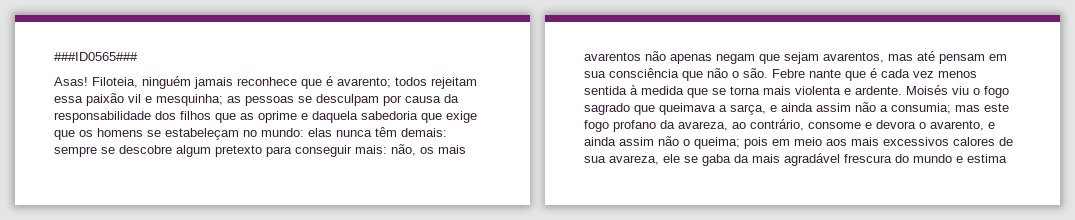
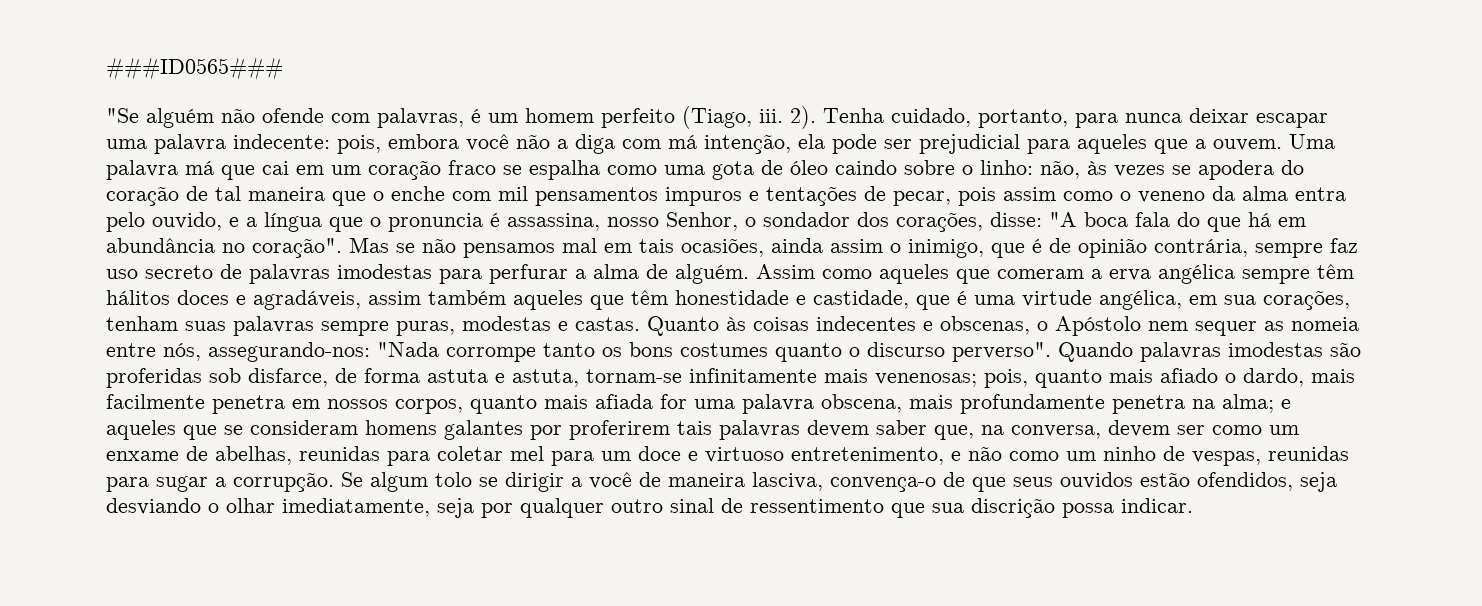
[54,76,477,89] [54,93,459,106] [54,111,477,123] [54,127,447,140] [54,144,466,157] [584,51,1007,64] [584,68,977,81] [584,85,1009,98] [584,102,1009,115] [584,119,995,132] [584,136,1013,149] [584,153,1007,166] Asas! Filoteia, ninguém jamais reconhece que é avarento; todos rejeitam essa paixão vil e mesquinha; as pessoas se desculpam por causa da responsabilidade dos filhos que as oprime e daquela sabedoria que exige que os homens se estabeleçam no mundo: elas nunca têm demais: sempre se descobre algum pretexto para conseguir mais: não, os mais avarentos não apenas negam que sejam avarentos, mas até pensam em sua consciência que não o são. Febre nante que é cada vez menos sentida à medida que se torna mais violenta e ardente. Moisés viu o fogo sagrado que queimava a sarça, e ainda assim não a consumia; mas este fogo profano da avareza, ao contrário, consome e devora o avarento, e ainda assim não o queima; pois em meio aos mais excessivos calores de sua avareza, ele se gaba da mais agradável frescura do mundo e estima -> [106,106,1328,129] [106,134,1335,154] [106,160,1304,180] [106,186,1346,206] [106,212,1306,232] [106,237,1358,258] [106,264,1354,284] [106,290,1350,310] [106,316,1359,336] [106,342,1361,362] [106,368,1355,388] [106,394,1291,414] [106,420,1299,440] [106,446,1349,466] [106,472,1337,492] [106,498,1193,518] "Se alguém não ofende com palavras, é um homem perfeito (Tiago, iii. 2). Tenha cuidado, portanto, para nunca deixar escapar uma palavra indecente: pois, embora você não a diga com má intenção, ela pode ser prejudicial para aqueles que a ouvem. Uma palavra má que cai em um coração fraco se espalha como uma gota de óleo caindo sobre o linho: não, às vezes se apodera do coração de tal maneira que o enche com mil pensamentos impuros e tentações de pecar, pois assim como o veneno da alma entra pelo ouvido, e a língua que o pronuncia é assassina, nosso Senhor, o sondador dos corações, disse: "A boca fala do que há em abundância no coração". Mas se não pensamos mal em tais ocasiões, ainda assim o inimigo, que é de opinião contrária, sempre faz uso secreto de palavras imodestas para perfurar a alma de alguém. Assim como aqueles que comeram a erva angélica sempre têm hálitos doces e agradáveis, assim também aqueles que têm honestidade e castidade, que é uma virtude angélica, em sua corações, tenham suas palavras sempre puras, modestas e castas. Quanto às coisas indecentes e obscenas, o Apóstolo nem sequer as nomeia entre nós, assegurando-nos: "Nada corrompe tanto os bons costumes quanto o discurso perverso". Quando palavras imodestas são proferidas sob disfarce, de forma astuta e astuta, tornam-se infinitamente mais venenosas; pois, quanto mais afiado o dardo, mais facilmente penetra em nossos corpos, quanto mais afiada for uma palavra obscena, mais profundamente penetra na alma; e aqueles que se consideram homens galantes por proferirem tais palavras devem saber que, na conversa, devem ser como um enxame de abelhas, reunidas para coletar mel para um doce e virtuoso entretenimento, e não como um ninho de vespas, reunidas para sugar a corrupção. Se algum tolo se dirigir a você de maneira lasciva, convença-o de que seus ouvidos estão ofendidos, seja desviando o olhar imediatamente, seja por qualquer outro sinal de ressentimento que sua discrição possa indicar.

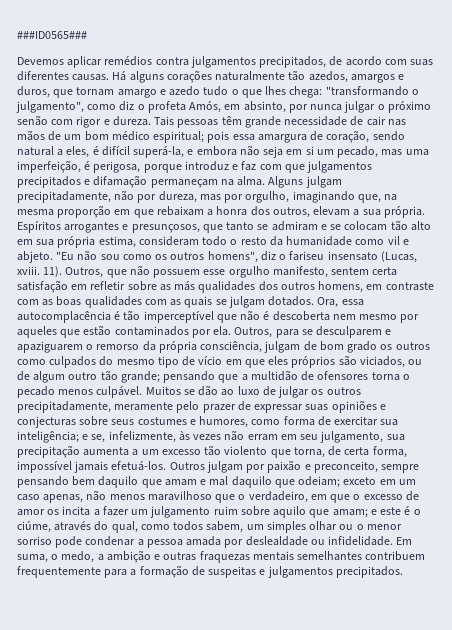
[106,106,1328,129] [106,134,1335,154] [106,160,1304,180] [106,186,1346,206] [106,212,1306,232] [106,237,1358,258] [106,264,1354,284] [106,290,1350,310] [106,316,1359,336] [106,342,1361,362] [106,368,1355,388] [106,394,1291,414] [106,420,1299,440] [106,446,1349,466] [106,472,1337,492] [106,498,1193,518] "Se alguém não ofende com palavras, é um homem perfeito (Tiago, iii. 2). Tenha cuidado, portanto, para nunca deixar escapar uma palavra indecente: pois, embora você não a diga com má intenção, ela pode ser prejudicial para aqueles que a ouvem. Uma palavra má que cai em um coração fraco se espalha como uma gota de óleo caindo sobre o linho: não, às vezes se apodera do coração de tal maneira que o enche com mil pensamentos impuros e tentações de pecar, pois assim como o veneno da alma entra pelo ouvido, e a língua que o pronuncia é assassina, nosso Senhor, o sondador dos corações, disse: "A boca fala do que há em abundância no coração". Mas se não pensamos mal em tais ocasiões, ainda assim o inimigo, que é de opinião contrária, sempre faz uso secreto de palavras imodestas para perfurar a alma de alguém. Assim como aqueles que comeram a erva angélica sempre têm hálitos doces e agradáveis, assim também aqueles que têm honestidade e castidade, que é uma virtude angélica, em sua corações, tenham suas palavras sempre puras, modestas e castas. Quanto às coisas indecentes e obscenas, o Apóstolo nem sequer as nomeia entre nós, assegurando-nos: "Nada corrompe tanto os bons costumes quanto o discurso perverso". Quando palavras imodestas são proferidas sob disfarce, de forma astuta e astuta, tornam-se infinitamente mais venenosas; pois, quanto mais afiado o dardo, mais facilmente penetra em nossos corpos, quanto mais afiada for uma palavra obscena, mais profundamente penetra na alma; e aqueles que se consideram homens galantes por proferirem tais palavras devem saber que, na conversa, devem ser como um enxame de abelhas, reunidas para coletar mel para um doce e virtuoso entretenimento, e não como um ninho de vespas, reunidas para sugar a corrupção. Se algum tolo se dirigir a você de maneira lasciva, convença-o de que seus ouvidos estão ofendidos, seja desviando o olhar imediatamente, seja por qualquer outro sinal de ressentimento que sua discrição possa indicar. -> [17,56,434,68] [17,70,405,83] [17,86,419,98] [16,101,431,113] [17,115,406,128] [17,130,405,143] [17,145,429,158] [17,160,373,173] [17,175,342,188] [17,190,398,203] [17,205,425,218] [17,220,431,233] [17,236,409,248] [17,250,417,263] [17,265,398,278] [17,280,434,293] [17,296,364,308] [17,310,420,323] [17,325,392,338] [17,341,430,353] [17,355,423,368] [17,370,410,383] [17,385,361,398] [17,400,386,413] [17,416,399,428] [17,430,405,443] [17,445,407,458] [17,460,420,473] [17,476,416,488] [17,490,419,503] [17,506,421,518] [17,521,402,533] [17,536,413,548] [17,550,426,563] [17,565,403,578] Devemos aplicar remédios contra julgamentos precipitados, de acordo com suas diferentes causas. Há alguns corações naturalmente tão azedos, amargos e duros, que tornam amargo e azedo tudo o que lhes chega: "transformando o julgamento", como diz o profeta Amós, em absinto, por nunca julgar o próximo senão com rigor e dureza. Tais pessoas têm grande necessidade de cair nas mãos de um bom médico espiritual; pois essa amargura de coração, sendo natural a eles, é difícil superá-la, e embora não seja em si um pecado, mas uma imperfeição, é perigosa, porque introduz e faz com que julgamentos precipitados e difamação permaneçam na alma. Alguns julgam precipitadamente, não por dureza, mas por orgulho, imaginando que, na mesma proporção em que rebaixam a honra dos outros, elevam a sua própria. Espíritos arrogantes e presunçosos, que tanto se admiram e se colocam tão alto em sua própria estima, consideram todo o resto da humanidade como vil e abjeto. "Eu não sou como os outros homens", diz o fariseu insensato (Lucas, xviii. 11). Outros, que não possuem esse orgulho manifesto, sentem certa satisfação em refletir sobre as más qualidades dos outros homens, em contraste com as boas qualidades com as quais se julgam dotados. Ora, essa autocomplacência é tão imperceptível que não é descoberta nem mesmo por aqueles que estão contaminados por ela. Outros, para se desculparem e apaziguarem o remorso da própria consciência, julgam de bom grado os outros como culpados do mesmo tipo de vício em que eles próprios são viciados, ou de algum outro tão grande; pensando que a multidão de ofensores torna o pecado menos culpável. Muitos se dão ao luxo de julgar os outros precipitadamente, meramente pelo prazer de expressar suas opiniões e conjecturas sobre seus costumes e humores, como forma de exercitar sua inteligência; e se, infelizmente, às vezes não erram em seu julgamento, sua precipitação aumenta a um excesso tão violento que torna, de certa forma, impossível jamais efetuá-los. Outros julgam por paixão e preconceito, sempre pensando bem daquilo que amam e mal daquilo que odeiam; exceto em um caso apenas, não menos maravilhoso que o verdadeiro, em que o excesso de amor os incita a fazer um julgamento ruim sobre aquilo que amam; e este é o ciúme, através do qual, como todos sabem, um simples olhar ou o menor sorriso pode condenar a pessoa amada por deslealdade ou infidelidade. Em suma, o medo, a ambição e outras fraquezas mentais semelhantes contribuem frequentemente para a formação de suspeitas e julgamentos precipitados.

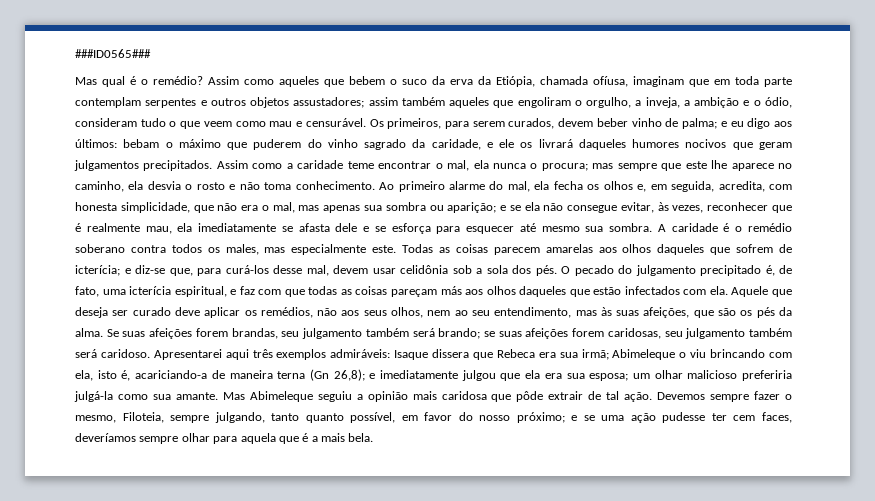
[17,56,434,68] [17,70,405,83] [17,86,419,98] [16,101,431,113] [17,115,406,128] [17,130,405,143] [17,145,429,158] [17,160,373,173] [17,175,342,188] [17,190,398,203] [17,205,425,218] [17,220,431,233] [17,236,409,248] [17,250,417,263] [17,265,398,278] [17,280,434,293] [17,296,364,308] [17,310,420,323] [17,325,392,338] [17,341,430,353] [17,355,423,368] [17,370,410,383] [17,385,361,398] [17,400,386,413] [17,416,399,428] [17,430,405,443] [17,445,407,458] [17,460,420,473] [17,476,416,488] [17,490,419,503] [17,506,421,518] [17,521,402,533] [17,536,413,548] [17,550,426,563] [17,565,403,578] Devemos aplicar remédios contra julgamentos precipitados, de acordo com suas diferentes causas. Há alguns corações naturalmente tão azedos, amargos e duros, que tornam amargo e azedo tudo o que lhes chega: "transformando o julgamento", como diz o profeta Amós, em absinto, por nunca julgar o próximo senão com rigor e dureza. Tais pessoas têm grande necessidade de cair nas mãos de um bom médico espiritual; pois essa amargura de coração, sendo natural a eles, é difícil superá-la, e embora não seja em si um pecado, mas uma imperfeição, é perigosa, porque introduz e faz com que julgamentos precipitados e difamação permaneçam na alma. Alguns julgam precipitadamente, não por dureza, mas por orgulho, imaginando que, na mesma proporção em que rebaixam a honra dos outros, elevam a sua própria. Espíritos arrogantes e presunçosos, que tanto se admiram e se colocam tão alto em sua própria estima, consideram todo o resto da humanidade como vil e abjeto. "Eu não sou como os outros homens", diz o fariseu insensato (Lucas, xviii. 11). Outros, que não possuem esse orgulho manifesto, sentem certa satisfação em refletir sobre as más qualidades dos outros homens, em contraste com as boas qualidades com as quais se julgam dotados. Ora, essa autocomplacência é tão imperceptível que não é descoberta nem mesmo por aqueles que estão contaminados por ela. Outros, para se desculparem e apaziguarem o remorso da própria consciência, julgam de bom grado os outros como culpados do mesmo tipo de vício em que eles próprios são viciados, ou de algum outro tão grande; pensando que a multidão de ofensores torna o pecado menos culpável. Muitos se dão ao luxo de julgar os outros precipitadamente, meramente pelo prazer de expressar suas opiniões e conjecturas sobre seus costumes e humores, como forma de exercitar sua inteligência; e se, infelizmente, às vezes não erram em seu julgamento, sua precipitação aumenta a um excesso tão violento que torna, de certa forma, impossível jamais efetuá-los. Outros julgam por paixão e preconceito, sempre pensando bem daquilo que amam e mal daquilo que odeiam; exceto em um caso apenas, não menos maravilhoso que o verdadeiro, em que o excesso de amor os incita a fazer um julgamento ruim sobre aquilo que amam; e este é o ciúme, através do qual, como todos sabem, um simples olhar ou o menor sorriso pode condenar a pessoa amada por deslealdade ou infidelidade. Em suma, o medo, a ambição e outras fraquezas mentais semelhantes contribuem frequentemente para a formação de suspeitas e julgamentos precipitados. -> [75,76,792,87] [75,97,793,108] [75,118,793,129] [75,139,792,150] [74,160,793,171] [75,181,793,192] [75,202,792,213] [75,223,793,234] [75,244,793,255] [75,265,792,276] [75,286,792,297] [75,307,793,318] [75,328,792,339] [75,349,793,360] [75,369,793,381] [74,391,793,402] [75,412,792,423] [75,433,374,444] Mas qual é o remédio? Assim como aqueles que bebem o suco da erva da Etiópia, chamada ofíusa, imaginam que em toda parte contemplam serpentes e outros objetos assustadores; assim também aqueles que engoliram o orgulho, a inveja, a ambição e o ódio, consideram tudo o que veem como mau e censurável. Os primeiros, para serem curados, devem beber vinho de palma; e eu digo aos últimos: bebam o máximo que puderem do vinho sagrado da caridade, e ele os livrará daqueles humores nocivos que geram julgamentos precipitados. Assim como a caridade teme encontrar o mal, ela nunca o procura; mas sempre que este lhe aparece no caminho, ela desvia o rosto e não toma conhecimento. Ao primeiro alarme do mal, ela fecha os olhos e, em seguida, acredita, com honesta simplicidade, que não era o mal, mas apenas sua sombra ou aparição; e se ela não consegue evitar, às vezes, reconhecer que é realmente mau, ela imediatamente se afasta dele e se esforça para esquecer até mesmo sua sombra. A caridade é o remédio soberano contra todos os males, mas especialmente este. Todas as coisas parecem amarelas aos olhos daqueles que sofrem de icterícia; e diz-se que, para curá-los desse mal, devem usar celidônia sob a sola dos pés. O pecado do julgamento precipitado é, de fato, uma icterícia espiritual, e faz com que todas as coisas pareçam más aos olhos daqueles que estão infectados com ela. Aquele que deseja ser curado deve aplicar os remédios, não aos seus olhos, nem ao seu entendimento, mas às suas afeições, que são os pés da alma. Se suas afeições forem brandas, seu julgamento também será brando; se suas afeições forem caridosas, seu julgamento também será caridoso. Apresentarei aqui três exemplos admiráveis: Isaque dissera que Rebeca era sua irmã; Abimeleque o viu brincando com ela, isto é, acariciando-a de maneira terna (Gn 26,8); e imediatamente julgou que ela era sua esposa; um olhar malicioso preferiria julgá-la como sua amante. Mas Abimeleque seguiu a opinião mais caridosa que pôde extrair de tal ação. Devemos sempre fazer o mesmo, Filoteia, sempre julgando, tanto quanto possível, em favor do nosso próximo; e se uma ação pudesse ter cem faces, deveríamos sempre olhar para aquela que é a mais bela.

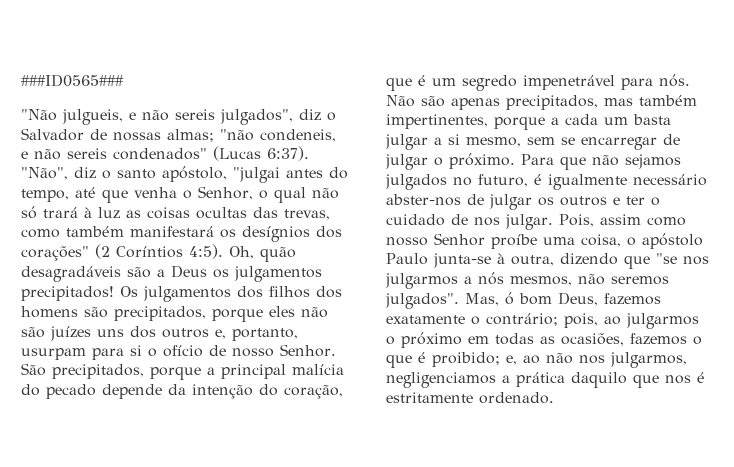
[75,76,792,87] [75,97,793,108] [75,118,793,129] [75,139,792,150] [74,160,793,171] [75,181,793,192] [75,202,792,213] [75,223,793,234] [75,244,793,255] [75,265,792,276] [75,286,792,297] [75,307,793,318] [75,328,792,339] [75,349,793,360] [75,369,793,381] [74,391,793,402] [75,412,792,423] [75,433,374,444] Mas qual é o remédio? Assim como aqueles que bebem o suco da erva da Etiópia, chamada ofíusa, imaginam que em toda parte contemplam serpentes e outros objetos assustadores; assim também aqueles que engoliram o orgulho, a inveja, a ambição e o ódio, consideram tudo o que veem como mau e censurável. Os primeiros, para serem curados, devem beber vinho de palma; e eu digo aos últimos: bebam o máximo que puderem do vinho sagrado da caridade, e ele os livrará daqueles humores nocivos que geram julgamentos precipitados. Assim como a caridade teme encontrar o mal, ela nunca o procura; mas sempre que este lhe aparece no caminho, ela desvia o rosto e não toma conhecimento. Ao primeiro alarme do mal, ela fecha os olhos e, em seguida, acredita, com honesta simplicidade, que não era o mal, mas apenas sua sombra ou aparição; e se ela não consegue evitar, às vezes, reconhecer que é realmente mau, ela imediatamente se afasta dele e se esforça para esquecer até mesmo sua sombra. A caridade é o remédio soberano contra todos os males, mas especialmente este. Todas as coisas parecem amarelas aos olhos daqueles que sofrem de icterícia; e diz-se que, para curá-los desse mal, devem usar celidônia sob a sola dos pés. O pecado do julgamento precipitado é, de fato, uma icterícia espiritual, e faz com que todas as coisas pareçam más aos olhos daqueles que estão infectados com ela. Aquele que deseja ser curado deve aplicar os remédios, não aos seus olhos, nem ao seu entendimento, mas às suas afeições, que são os pés da alma. Se suas afeições forem brandas, seu julgamento também será brando; se suas afeições forem caridosas, seu julgamento também será caridoso. Apresentarei aqui três exemplos admiráveis: Isaque dissera que Rebeca era sua irmã; Abimeleque o viu brincando com ela, isto é, acariciando-a de maneira terna (Gn 26,8); e imediatamente julgou que ela era sua esposa; um olhar malicioso preferiria julgá-la como sua amante. Mas Abimeleque seguiu a opinião mais caridosa que pôde extrair de tal ação. Devemos sempre fazer o mesmo, Filoteia, sempre julgando, tanto quanto possível, em favor do nosso próximo; e se uma ação pudesse ter cem faces, deveríamos sempre olhar para aquela que é a mais bela. -> [21,109,336,125] [21,128,336,142] [21,146,309,161] [21,166,348,183] [21,186,339,203] [21,206,330,220] [21,226,342,242] [21,244,296,262] [21,265,322,282] [21,286,342,302] [21,306,328,322] [21,326,298,341] [21,344,336,360] [21,363,344,380] [21,384,343,399] [386,74,690,91] [386,95,697,110] [386,114,671,130] [385,134,680,150] [385,153,681,170] [385,174,707,190] [386,194,660,210] [386,214,686,230] [386,233,703,249] [386,253,709,269] [385,272,669,289] [385,292,661,309] [386,313,699,329] [386,332,702,348] [386,352,687,368] [386,372,705,388] [386,392,554,404] "Não julgueis, e não sereis julgados", diz o Salvador de nossas almas; "não condeneis, e não sereis condenados" (Lucas 6:37). "Não", diz o santo apóstolo, "julgai antes do tempo, até que venha o Senhor, o qual não só trará à luz as coisas ocultas das trevas, como também manifestará os desígnios dos corações" (2 Coríntios 4:5). Oh, quão desagradáveis são a Deus os julgamentos precipitados! Os julgamentos dos filhos dos homens são precipitados, porque eles não são juízes uns dos outros e, portanto, usurpam para si o ofício de nosso Senhor. São precipitados, porque a principal malícia do pecado depende da intenção do coração, que é um segredo impenetrável para nós. Não são apenas precipitados, mas também impertinentes, porque a cada um basta julgar a si mesmo, sem se encarregar de julgar o próximo. Para que não sejamos julgados no futuro, é igualmente necessário abster-nos de julgar os outros e ter o cuidado de nos julgar. Pois, assim como nosso Senhor proíbe uma coisa, o apóstolo Paulo junta-se à outra, dizendo que "se nos julgarmos a nós mesmos, não seremos julgados". Mas, ó bom Deus, fazemos exatamente o contrário; pois, ao julgarmos o próximo em todas as ocasiões, fazemos o que é proibido; e, ao não nos julgarmos, negligenciamos a prática daquilo que nos é estritamente ordenado.

